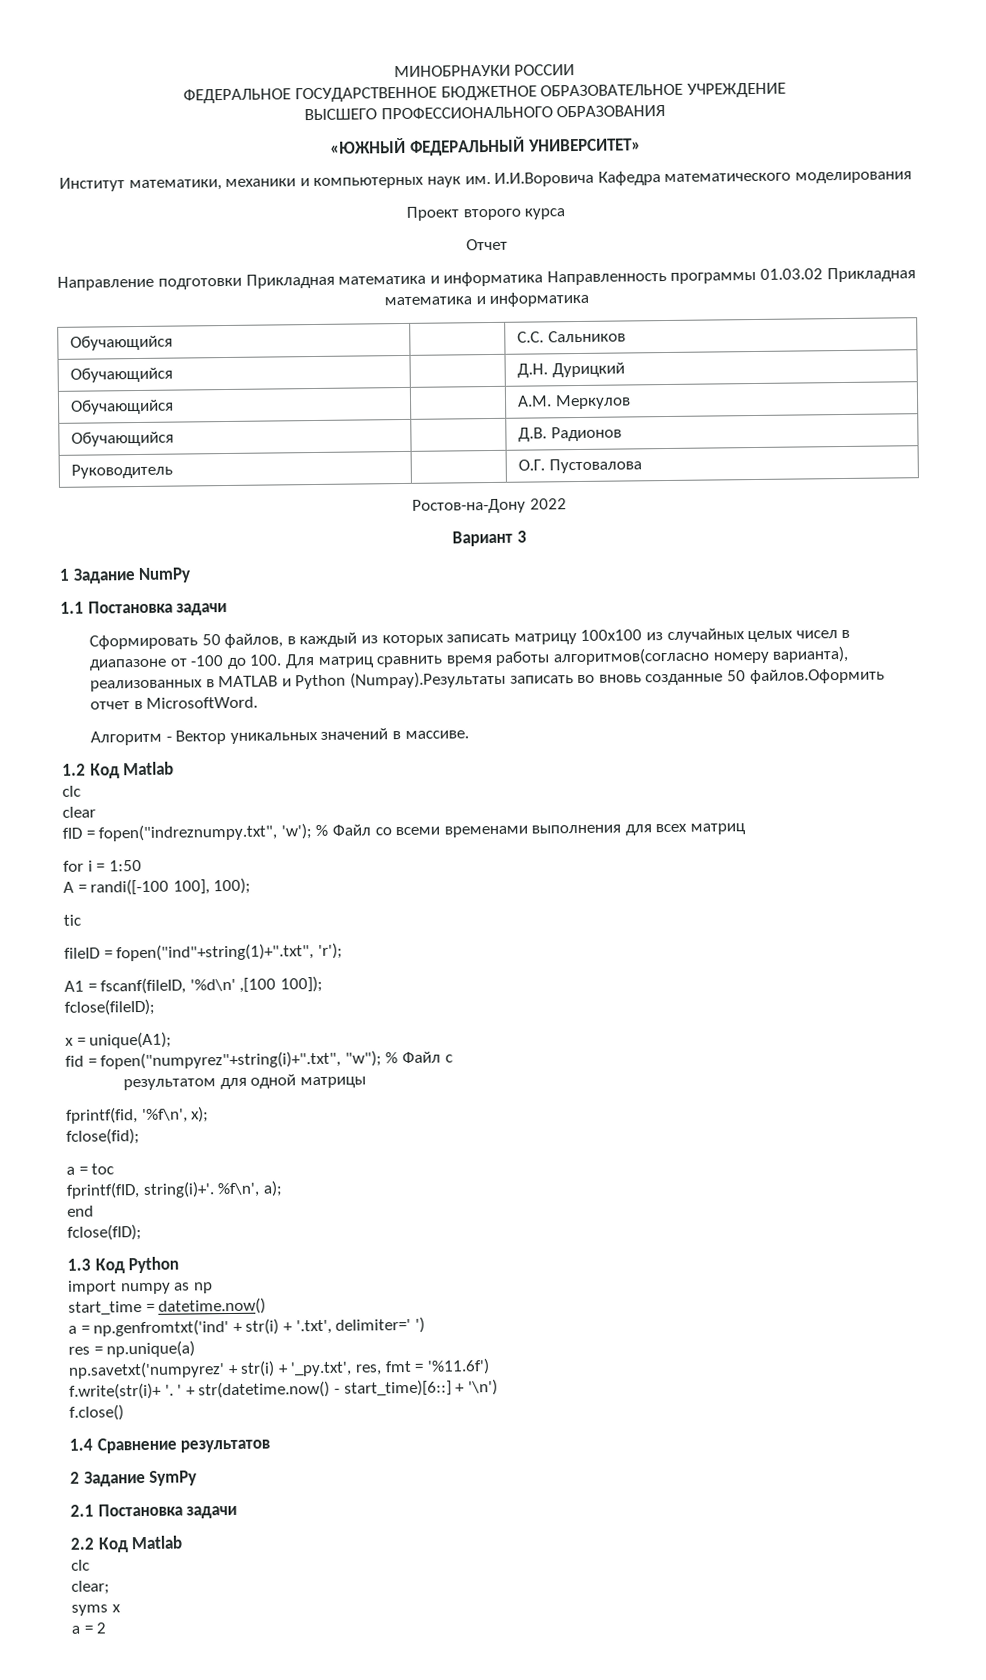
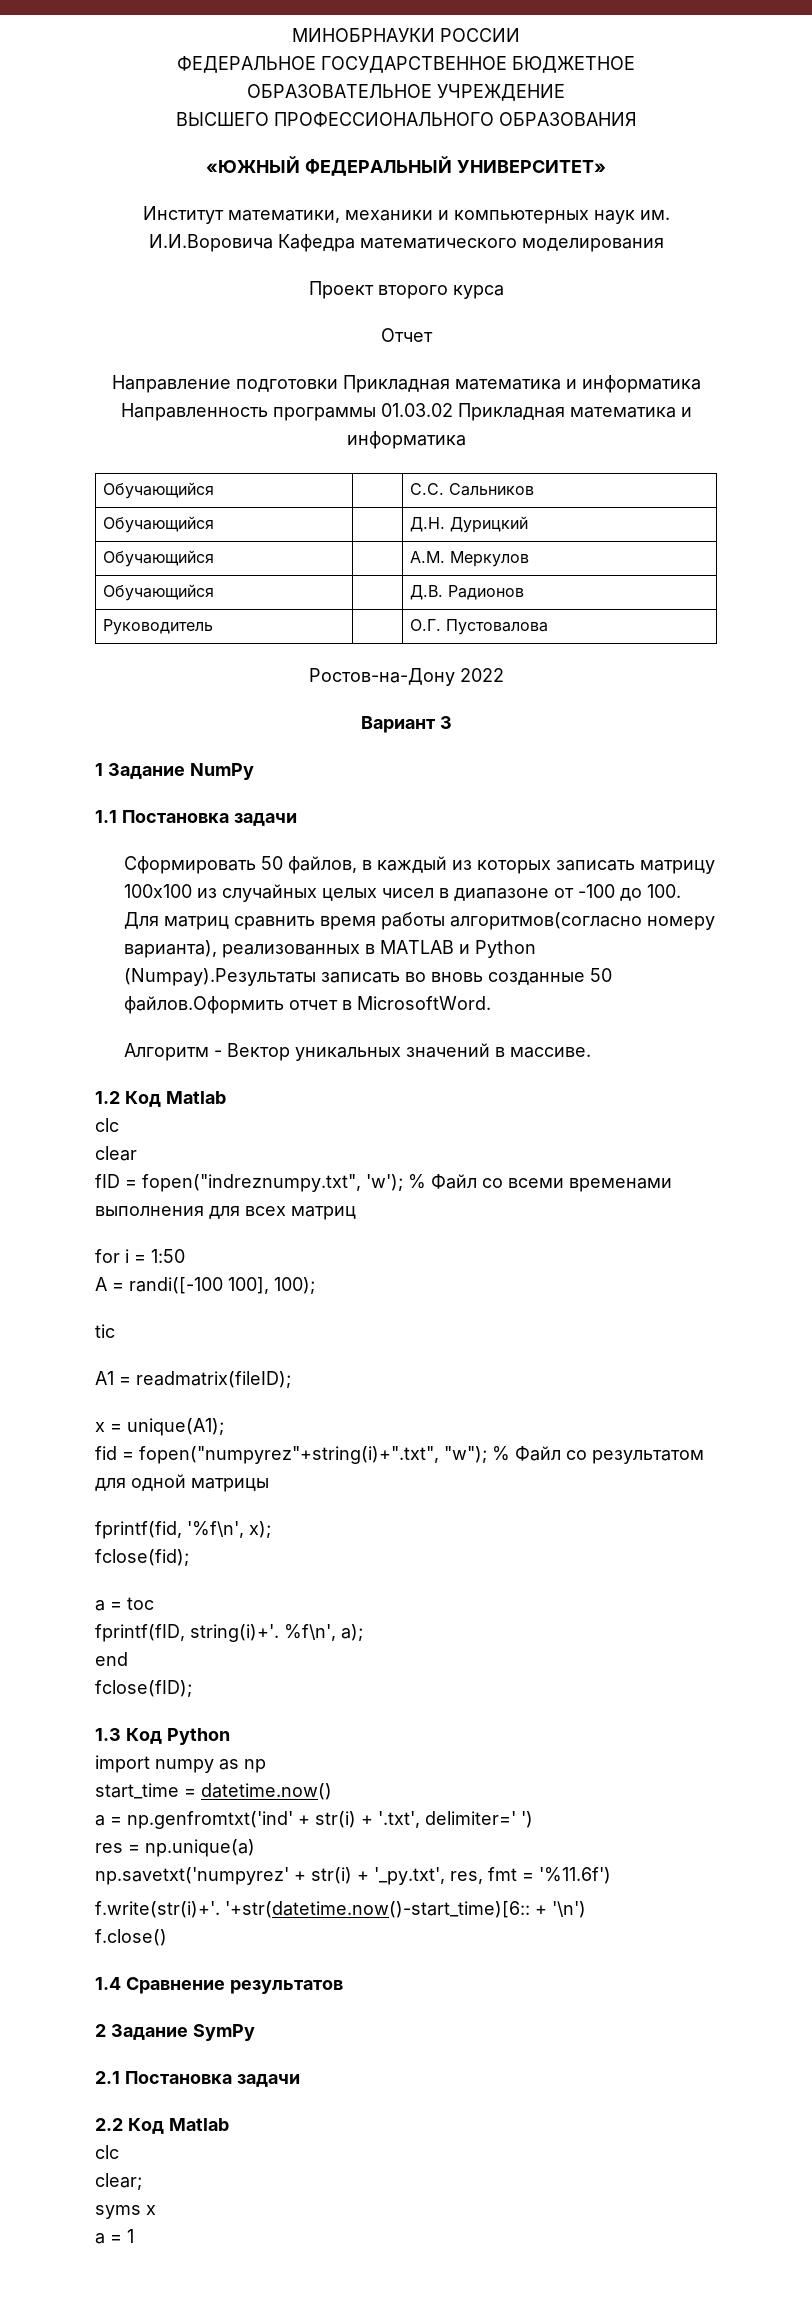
[64,942,343,962] [64,975,323,995] [64,998,155,1016] fileID = fopen("ind"+string(1)+".txt", 'r'); // A1 = fscanf(fileID, '%d\n' ,[100 100]); // fclose(fileID); -> [95,1371,291,1388] A1 = readmatrix(fileID);
[444,1054,453,1063] с // -> [566,1450,587,1460] со
[69,1379,452,1400] f.write(str(i)+ '. ' + str(datetime.now() - start_time)[6::] -> [95,1901,530,1918] f.write(str(i)+'. '+str(datetime.now()-start_time)[6::
[96,1622,107,1634] 2 -> [127,2229,134,2243] 1

